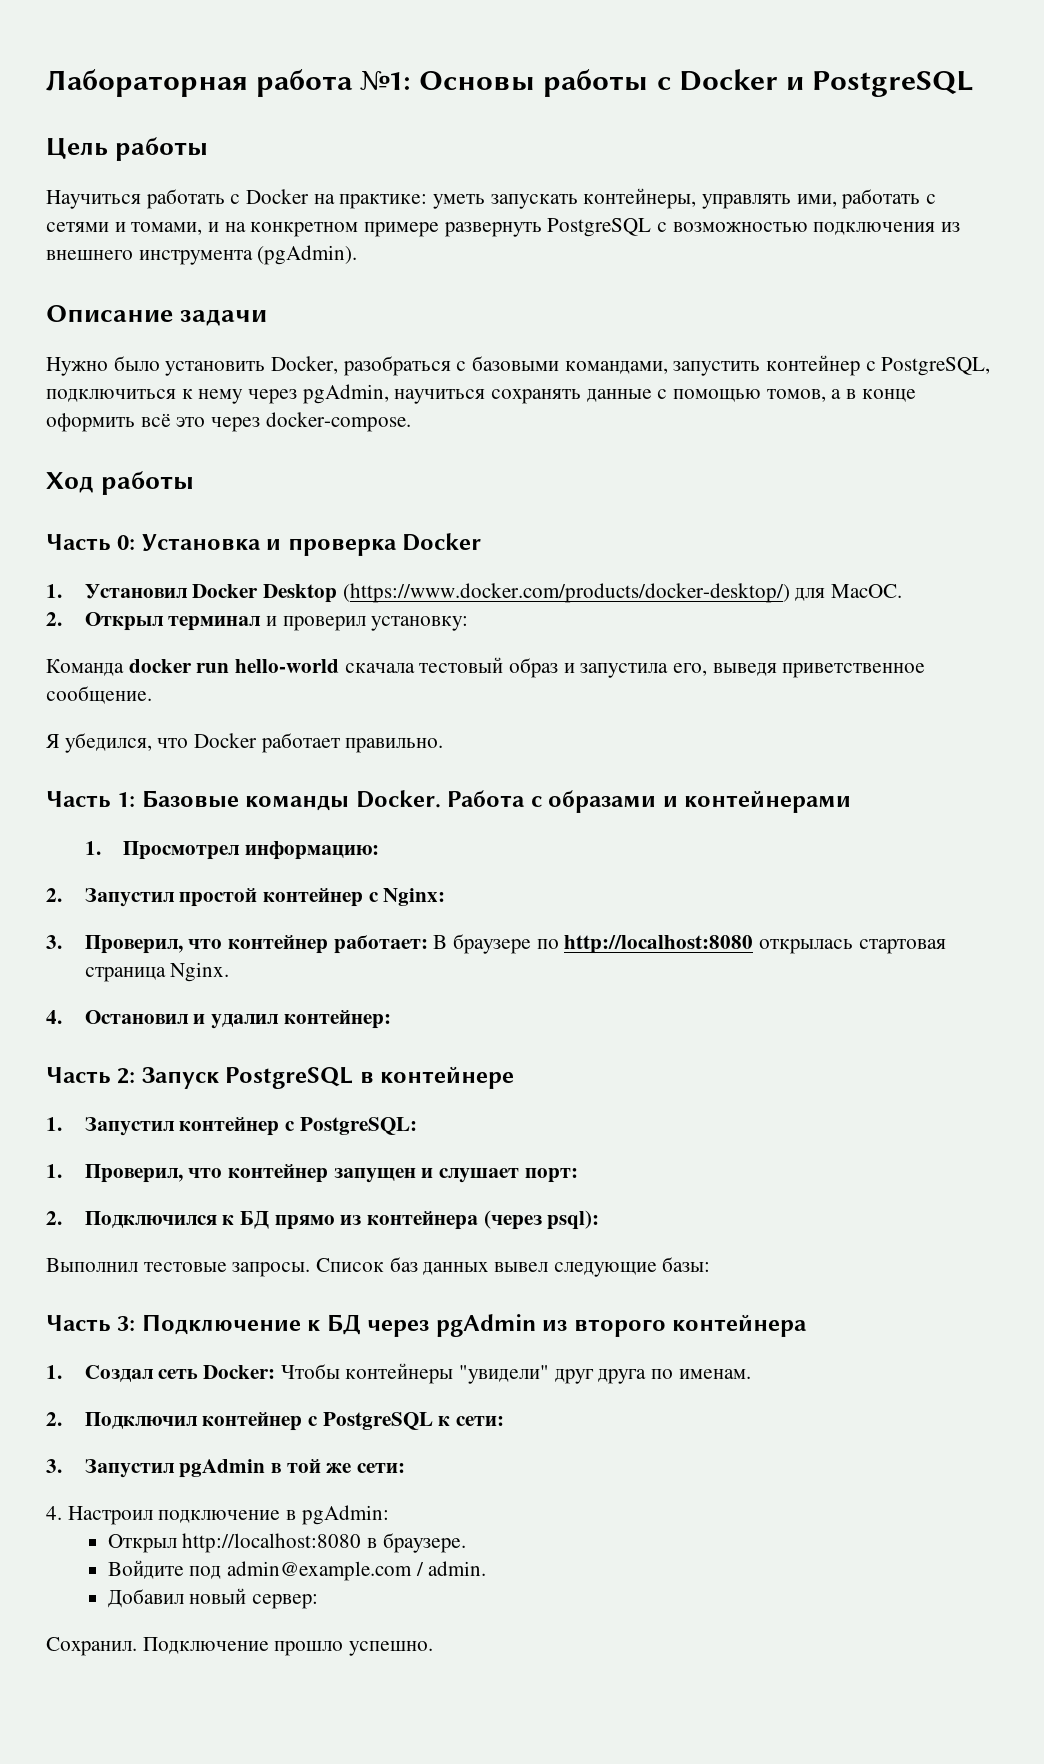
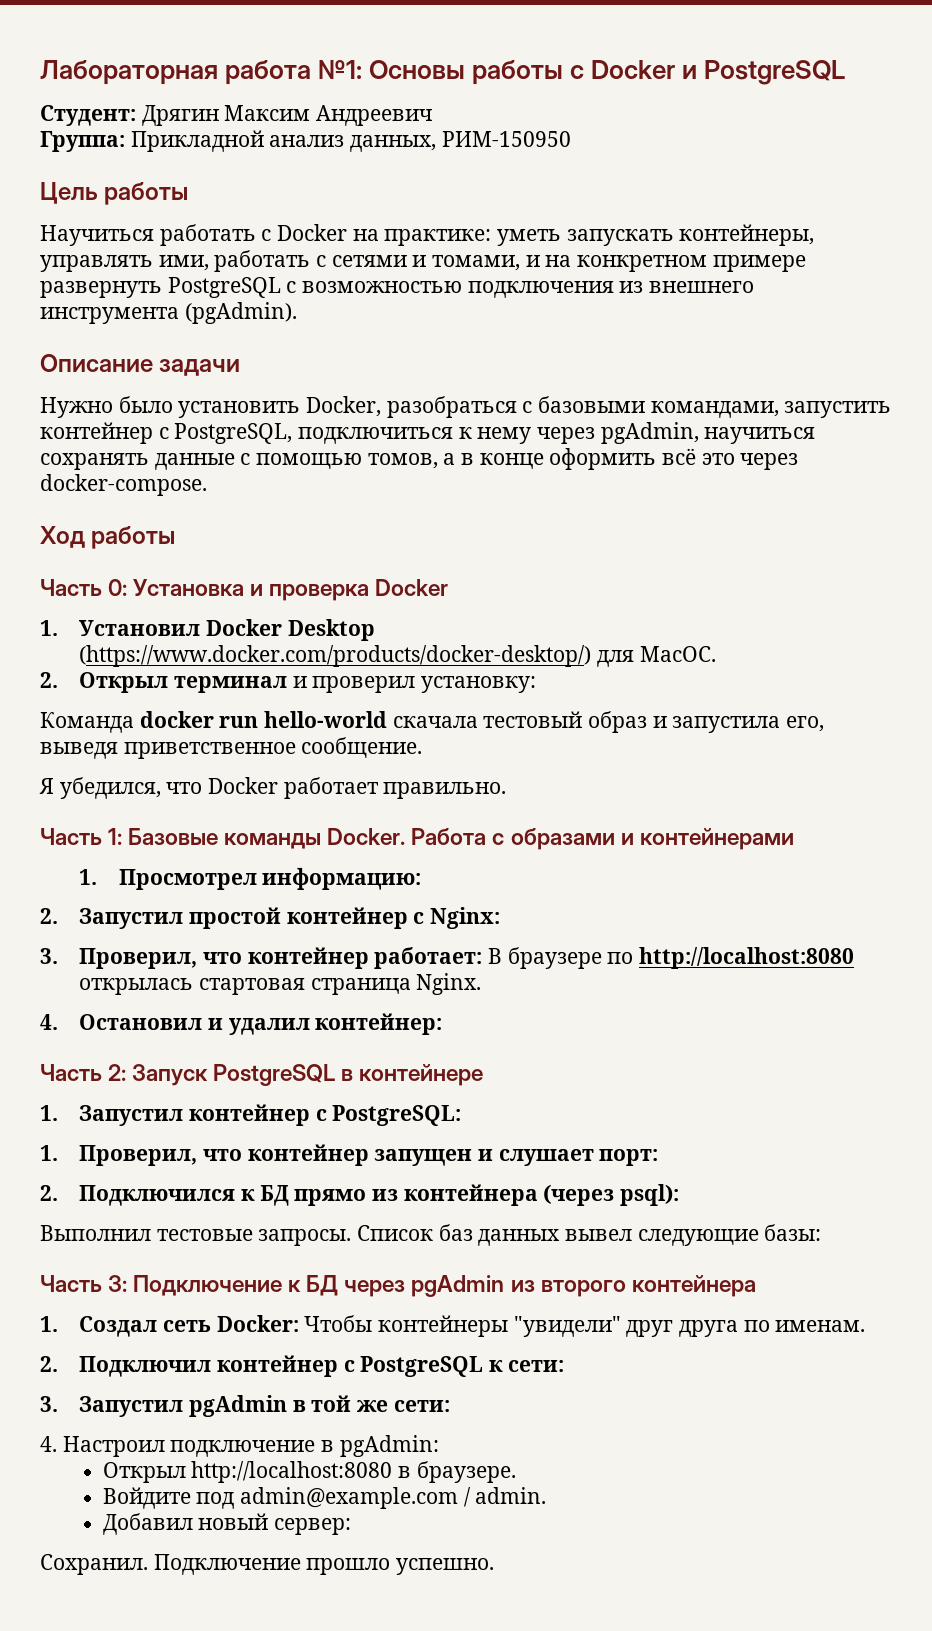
(974, 84) none -> [40,105,433,126] [40,130,571,152] // Студент: Дрягин Максим Андреевич // Группа: Прикладной анализ данных, РИМ-150950

